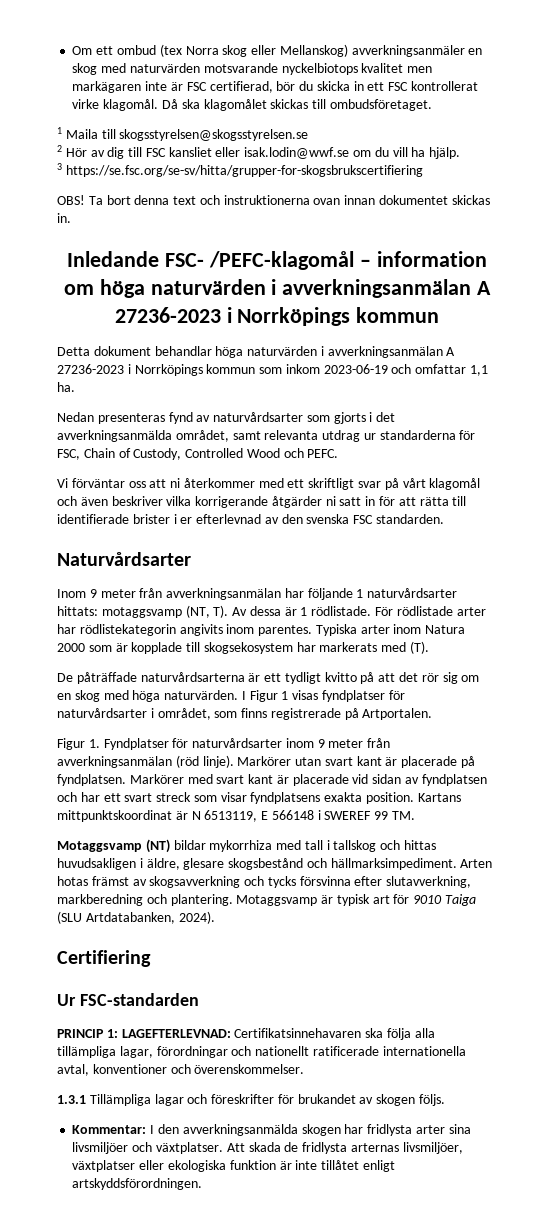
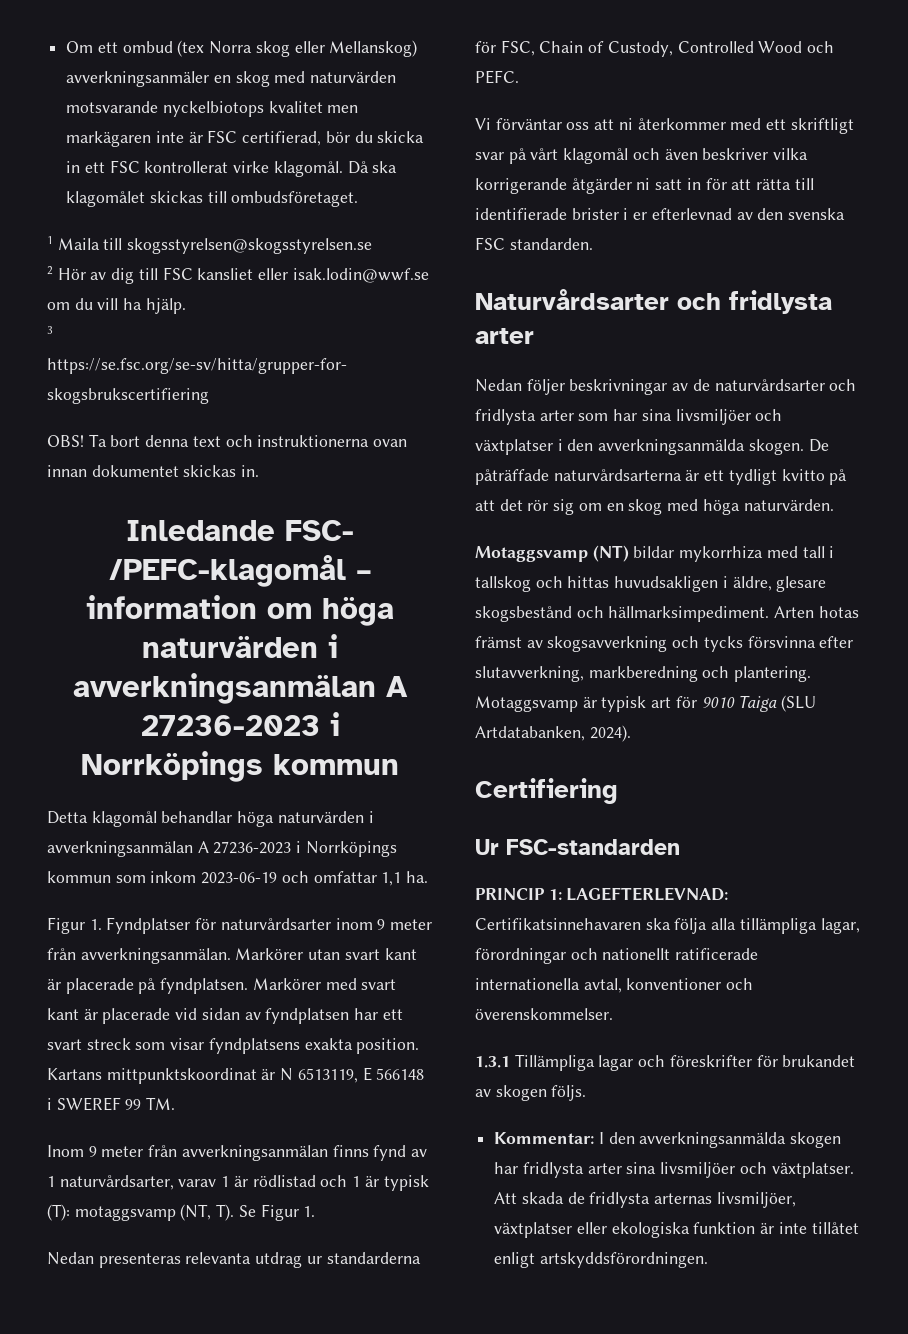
[93,346,151,356] dokument -> [91,811,157,827] klagomål
[57,412,396,424] [57,430,261,442] Nedan presenteras fynd av naturvårdsarter som gjorts i det avverkningsanmälda området, samt -> [47,917,433,934] [47,948,417,964] [47,978,397,994] [47,1008,403,1024] [47,1038,420,1054] [47,1067,425,1084] [47,1097,176,1111] [47,1145,428,1161] [47,1175,429,1191] [47,1204,316,1221] [47,1252,181,1268] Figur 1. Fyndplatser för naturvårdsarter inom 9 meter från avverkningsanmälan. Markörer utan svart kant är placerade på fyndplatsen. Markörer med svart kant är placerade vid sidan av fyndplatsen har ett svart streck som visar fyndplatsens exakta position. Kartans mittpunktskoordinat är N 6513119, E 566148 i SWEREF 99 TM. // Inom 9 meter från avverkningsanmälan finns fynd av 1 naturvårdsarter, varav 1 är rödlistad och 1 är typisk (T): motaggsvamp (NT, T). Se Figur 1. // Nedan presenteras
[57,588,458,600] [57,605,486,618] [57,624,466,636] [57,641,430,654] // Inom 9 meter från avverkningsanmälan har följande 1 naturvårdsarter hittats: motaggsvamp (NT, T). Av dessa är 1 rödlistade. För rödlistade arter har rödlistekategorin angivits inom parentes. Typiska arter inom Natura 2000 som är kopplade till skogsekosystem har markerats med (T). // -> [677,290,832,314] [475,328,534,344] [475,379,857,395] [475,409,783,425] [475,439,804,455] och fridlysta arter // Nedan följer beskrivningar av de naturvårdsarter och fridlysta arter som har sina livsmiljöer och växtplatser i den avverkningsanmälda skogen.
[241,690,405,702] [57,708,433,720] [57,738,391,750] [57,755,476,768] [57,774,487,786] [57,792,461,804] [57,810,416,822] I Figur 1 visas fyndplatser för naturvårdsarter i området, som finns registrerade på Artportalen. // Figur 1. Fyndplatser för naturvårdsarter inom 9 meter från avverkningsanmälan (röd linje). Markörer utan svart kant är placerade på fyndplatsen. Markörer med svart kant är placerade vid sidan av fyndplatsen och har ett svart streck som visar fyndplatsens exakta position. Kartans mittpunktskoordinat är N 6513119, E 566148 i SWEREF 99 TM. -> (834, 505) none

